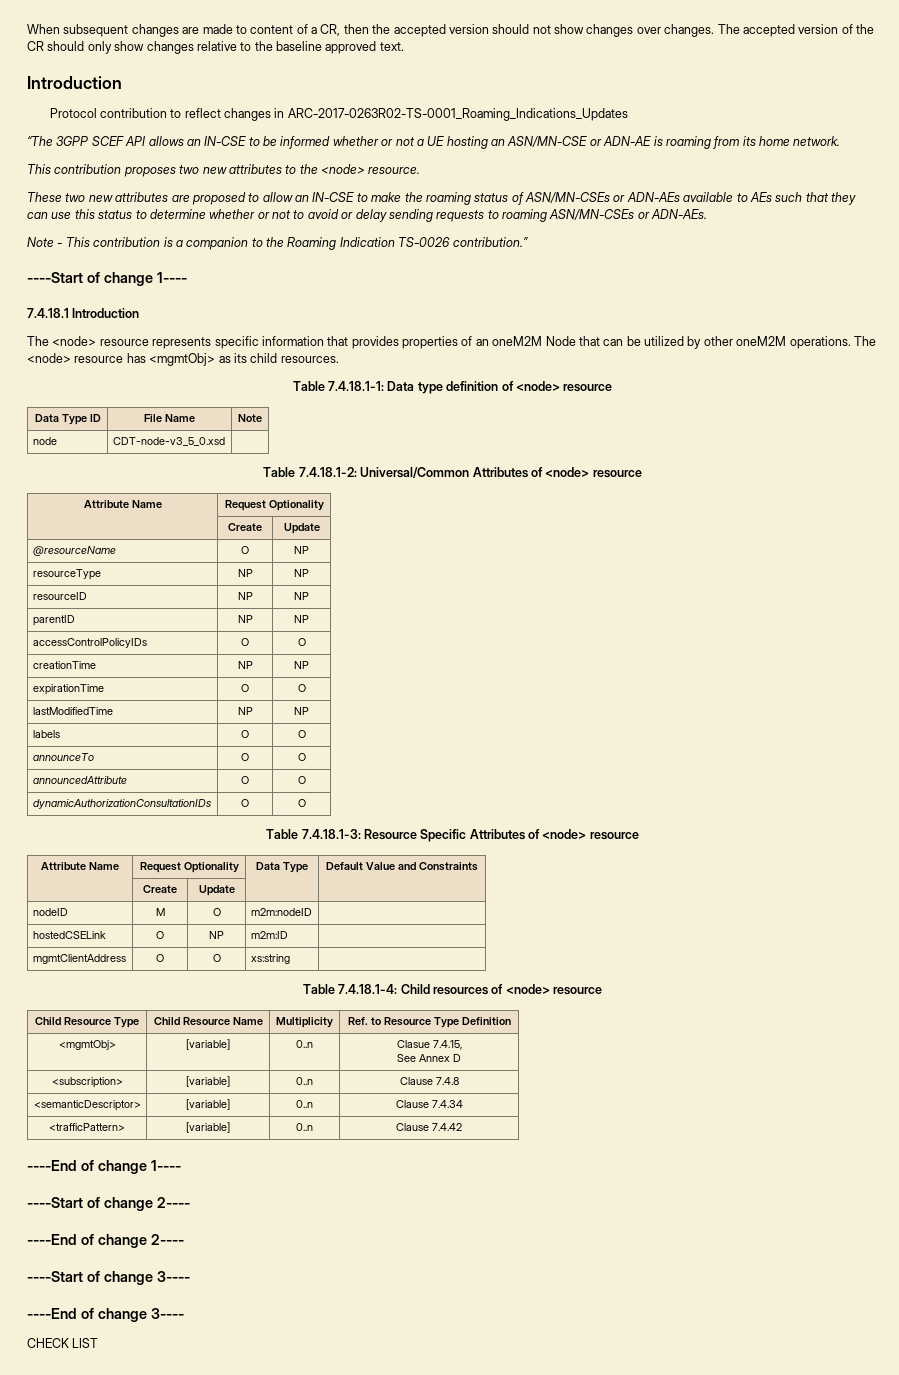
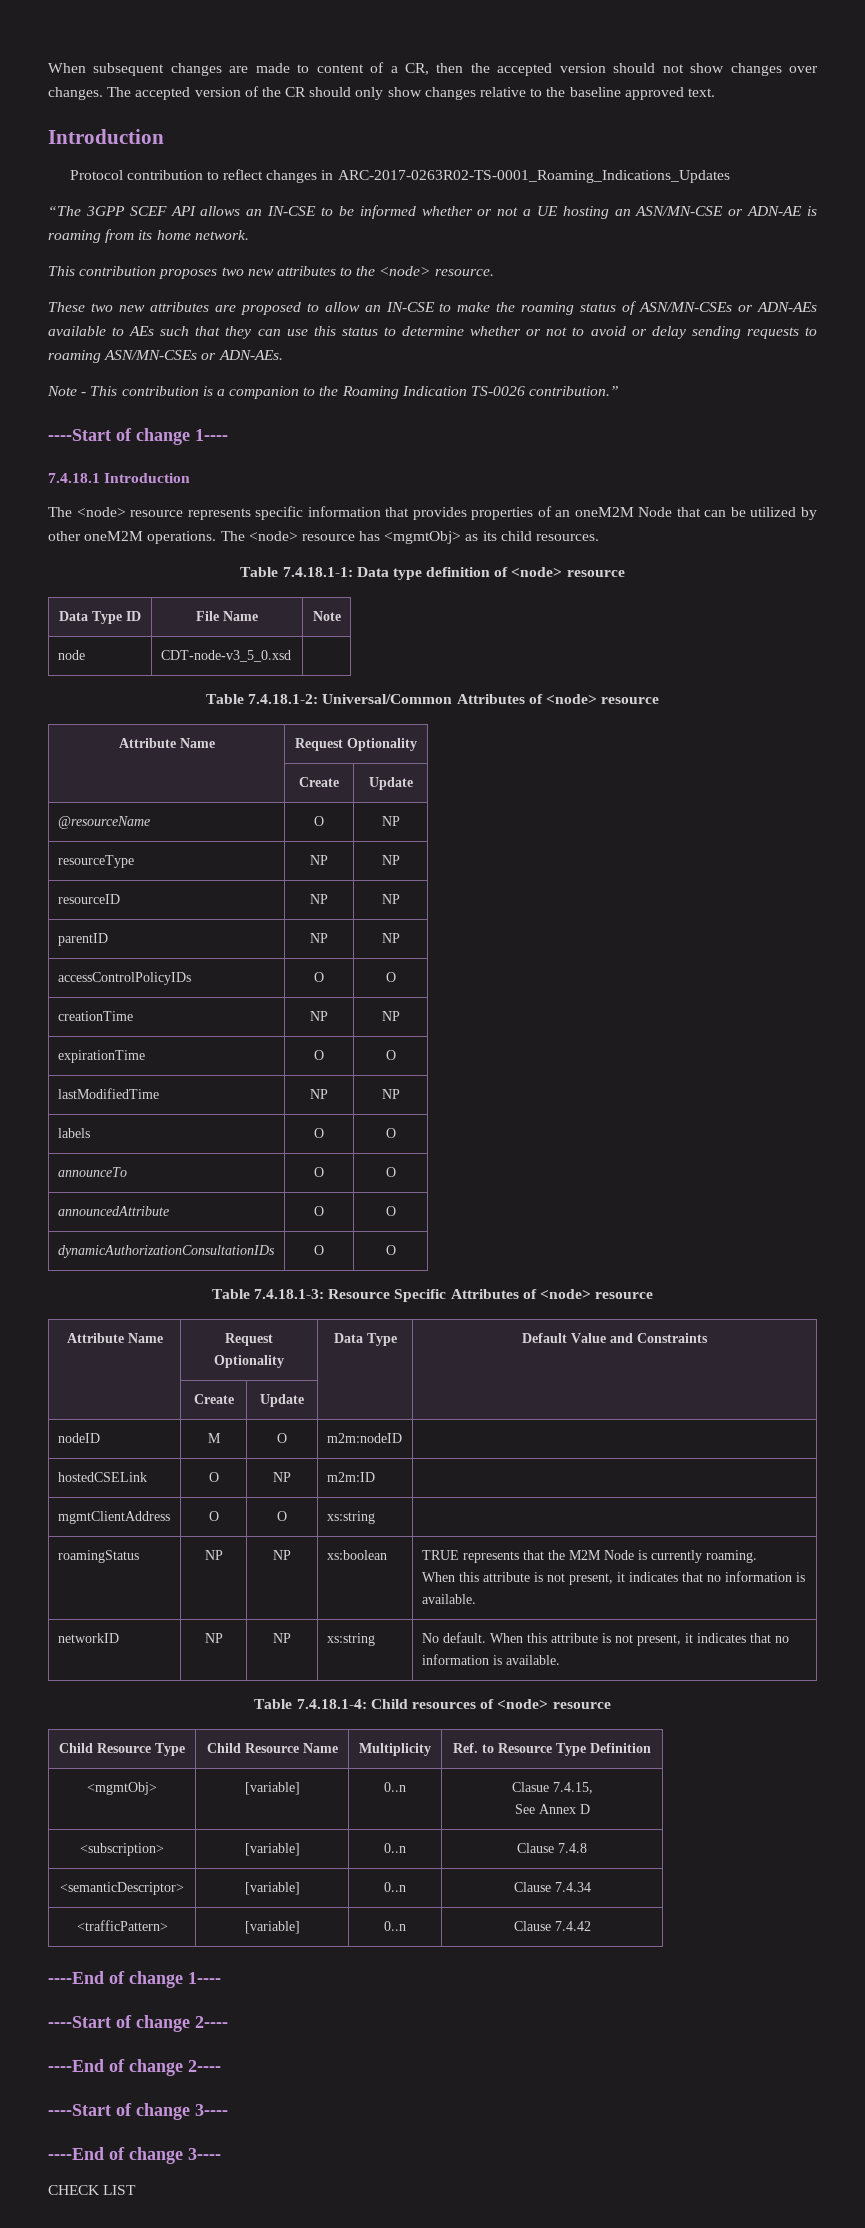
(290, 959) none -> [57,1550,139,1563] [204,1550,223,1560] [273,1550,291,1560] [326,1550,387,1560] [421,1550,757,1563] [421,1571,805,1585] [421,1594,476,1604] [57,1633,119,1643] [204,1633,223,1643] [273,1633,291,1643] [326,1633,375,1646] [421,1632,789,1646] [421,1654,560,1665] // roamingStatus | NP | NP | xs:boolean | TRUE represents that the M2M Node is currently roaming. // When this attribute is not present, it indicates that no information is available. // networkID | NP | NP | xs:string | No default. When this attribute is not present, it indicates that no information is available.

